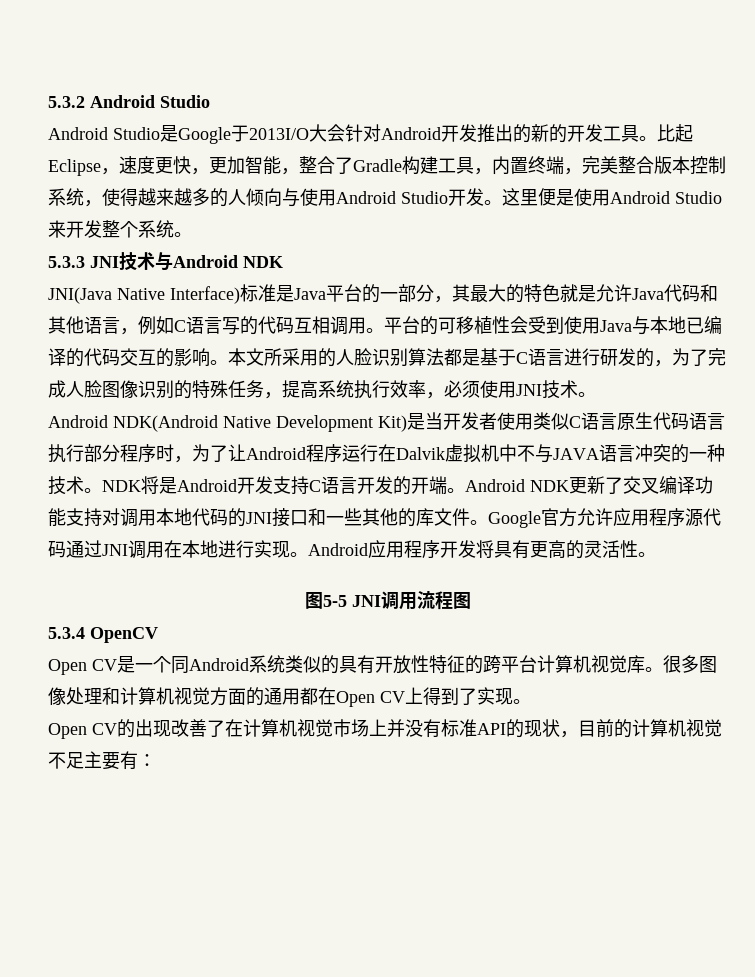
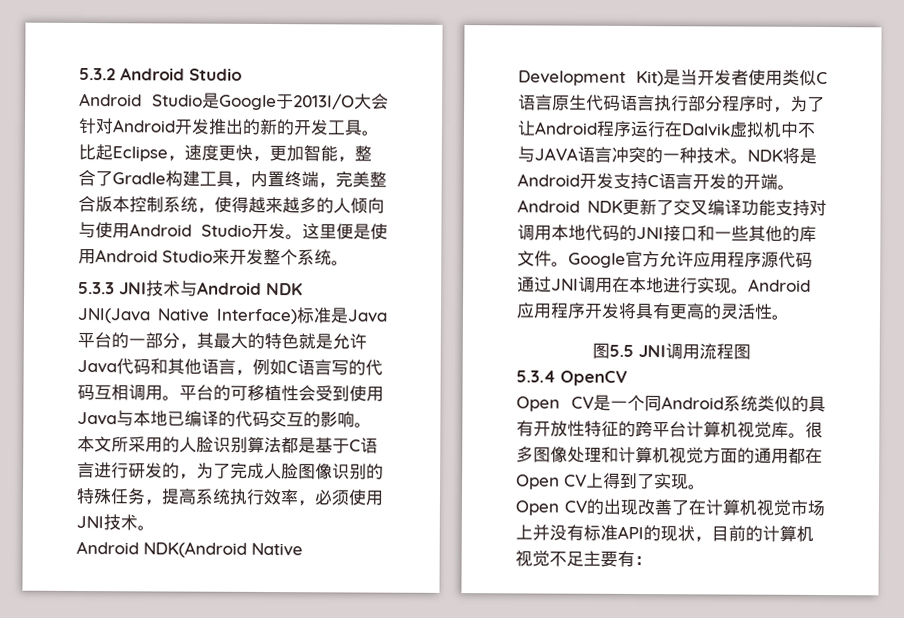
[323,595,347,607] 5-5 -> [608,344,634,357] 5.5

